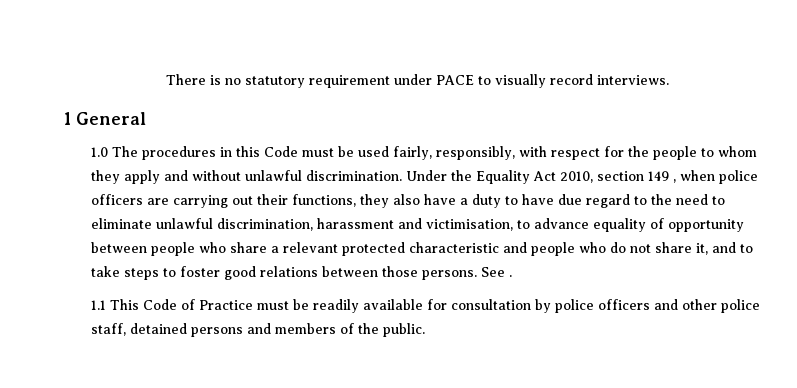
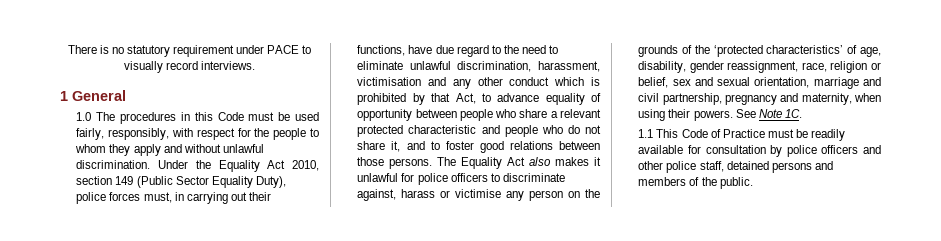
[673,170,759,184] [91,194,519,208] , when police officers are carrying out their functions, they also have a duty to -> [136,176,286,188] [76,192,272,204] [357,45,406,56] (Public Sector Equality Duty), police forces must, in carrying out their functions,
[317,218,514,231] harassment and victimisation, -> [538,61,600,72] [357,77,600,89] [357,93,476,105] harassment, victimisation and any other conduct which is prohibited by that Act,
[91,266,177,280] take steps to -> (440, 145) none
[481,267,513,277] See . -> [437,157,601,169] [357,173,565,185] [357,189,600,201] [638,45,881,57] [638,61,881,73] [638,77,881,89] [638,93,881,105] [638,109,802,121] The Equality Act also makes it unlawful for police officers to discriminate against, harass or victimise any person on the grounds of the ‘protected characteristics’ of age, disability, gender reassignment, race, religion or belief, sex and sexual orientation, marriage and civil partnership, pregnancy and maternity, when using their powers. See Note 1C.

